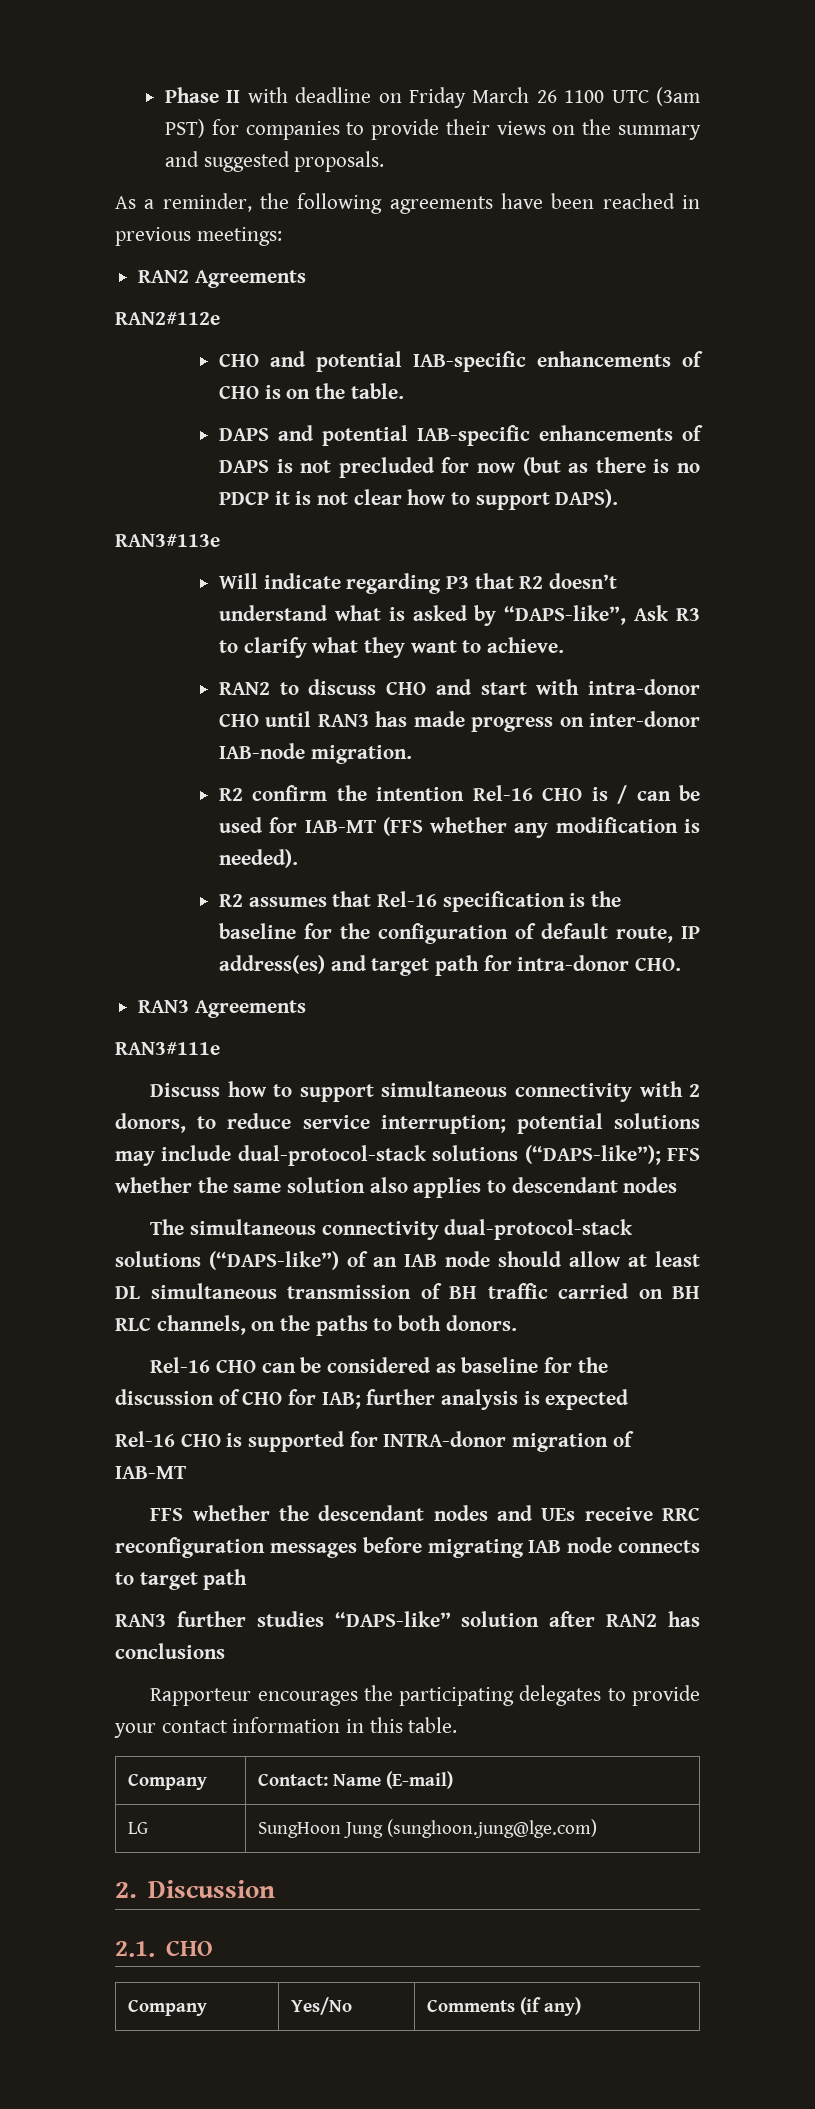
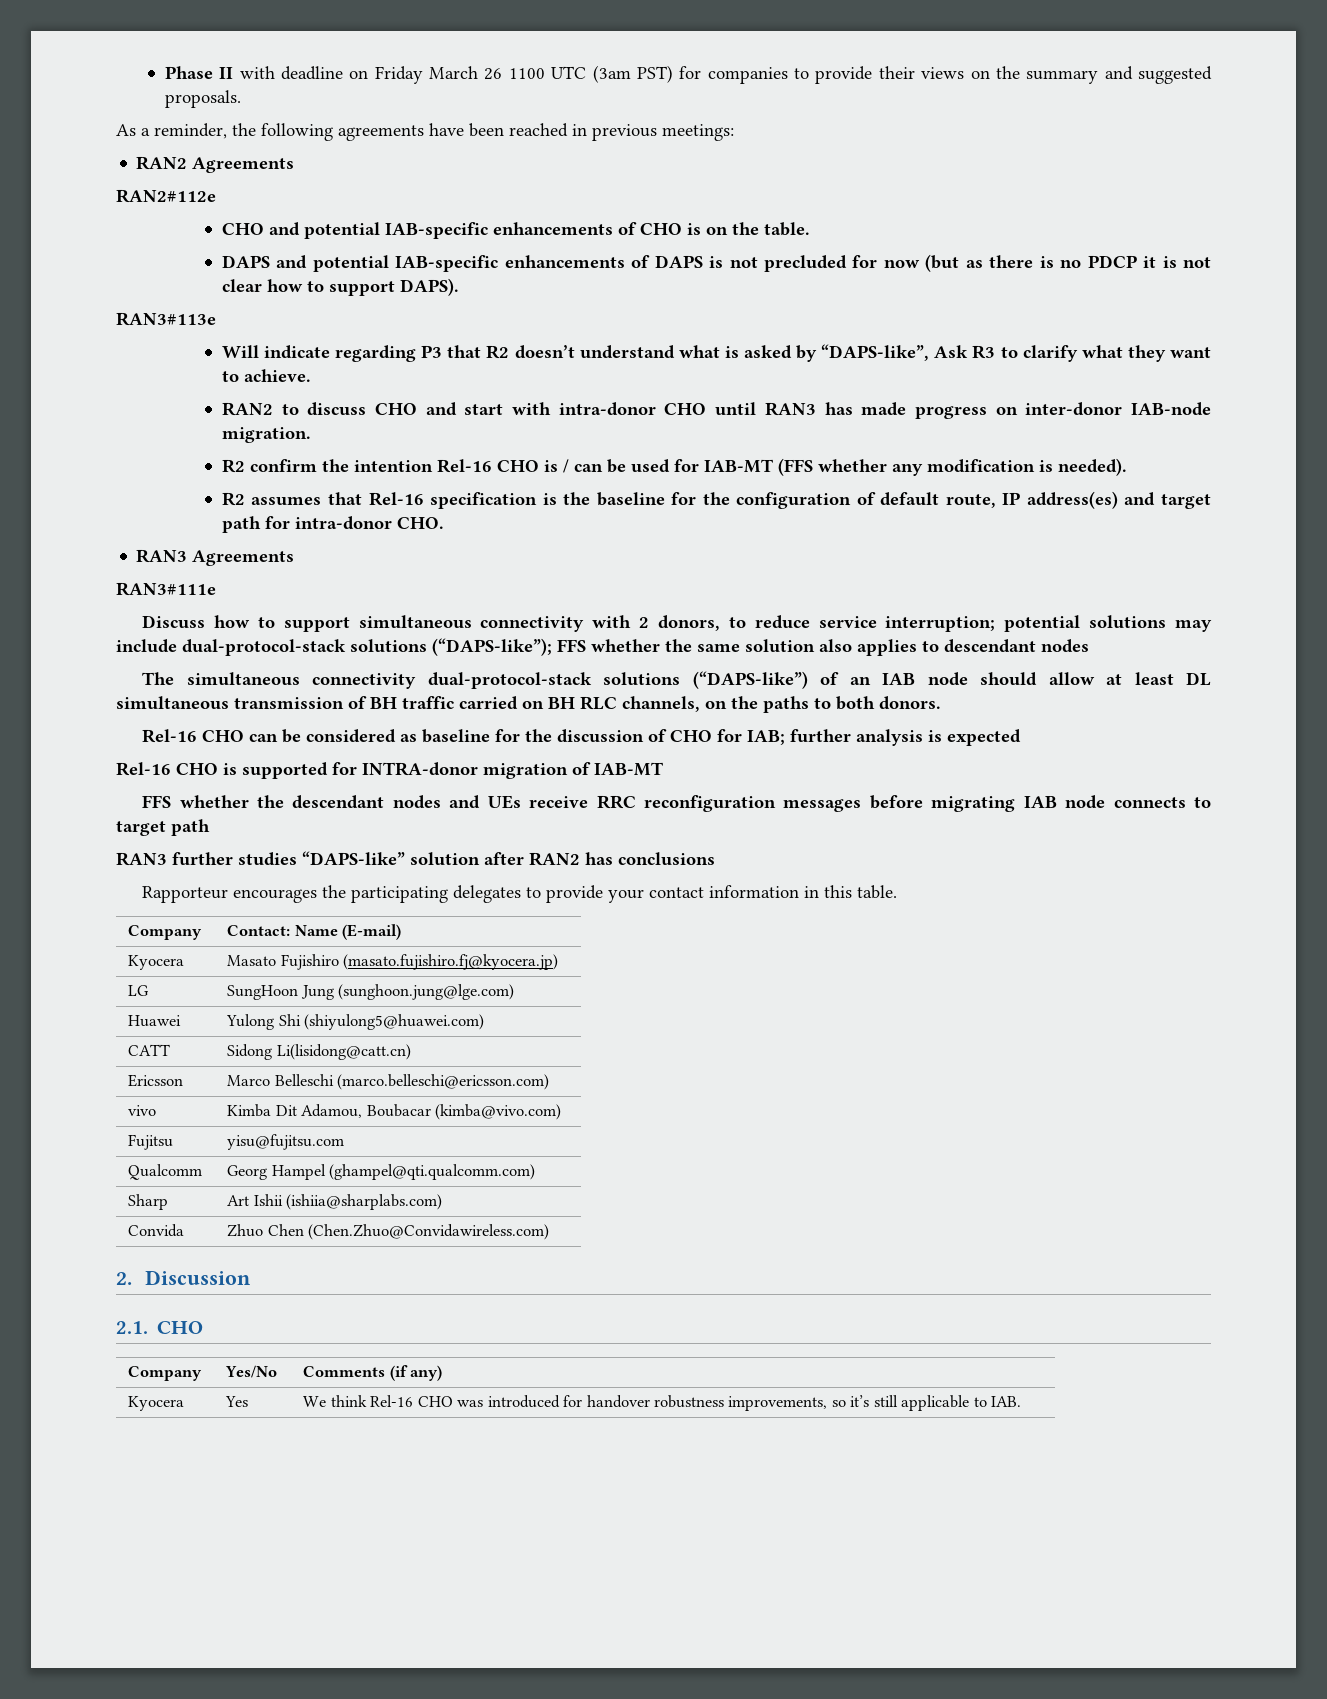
(454, 1780) none -> [128,955,185,970] [227,954,559,970] // Kyocera | Masato Fujishiro (masato.fujishiro.fj@kyocera.jp)
(598, 1828) none -> [128,1015,182,1027] [226,1014,485,1030] [128,1044,171,1056] [227,1044,411,1060] [128,1074,184,1087] [227,1074,550,1090] [128,1105,157,1116] [227,1104,562,1120] [128,1134,174,1150] [227,1134,345,1150] [128,1164,203,1180] [227,1164,536,1180] [128,1194,169,1210] [227,1194,443,1210] [128,1224,185,1237] [227,1224,550,1240] // Huawei | Yulong Shi (shiyulong5@huawei.com) // CATT | Sidong Li(lisidong@catt.cn) // Ericsson | Marco Belleschi (marco.belleschi@ericsson.com) // vivo | Kimba Dit Adamou, Boubacar (kimba@vivo.com) // Fujitsu | yisu@fujitsu.com // Qualcomm | Georg Hampel (ghampel@qti.qualcomm.com) // Sharp | Art Ishii (ishiia@sharplabs.com) // Convida | Zhuo Chen (Chen.Zhuo@Convidawireless.com)
(582, 2006) none -> [128,1396,185,1411] [225,1396,249,1407] [303,1395,1022,1411] // Kyocera | Yes | We think Rel-16 CHO was introduced for handover robustness improvements, so it’s still applicable to IAB.

